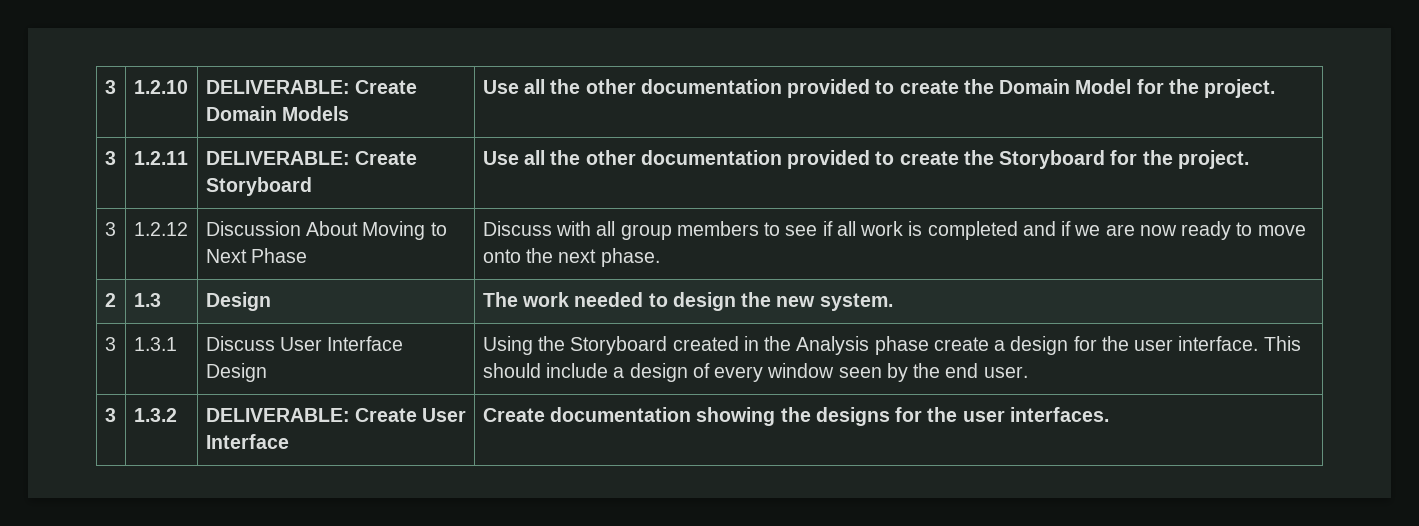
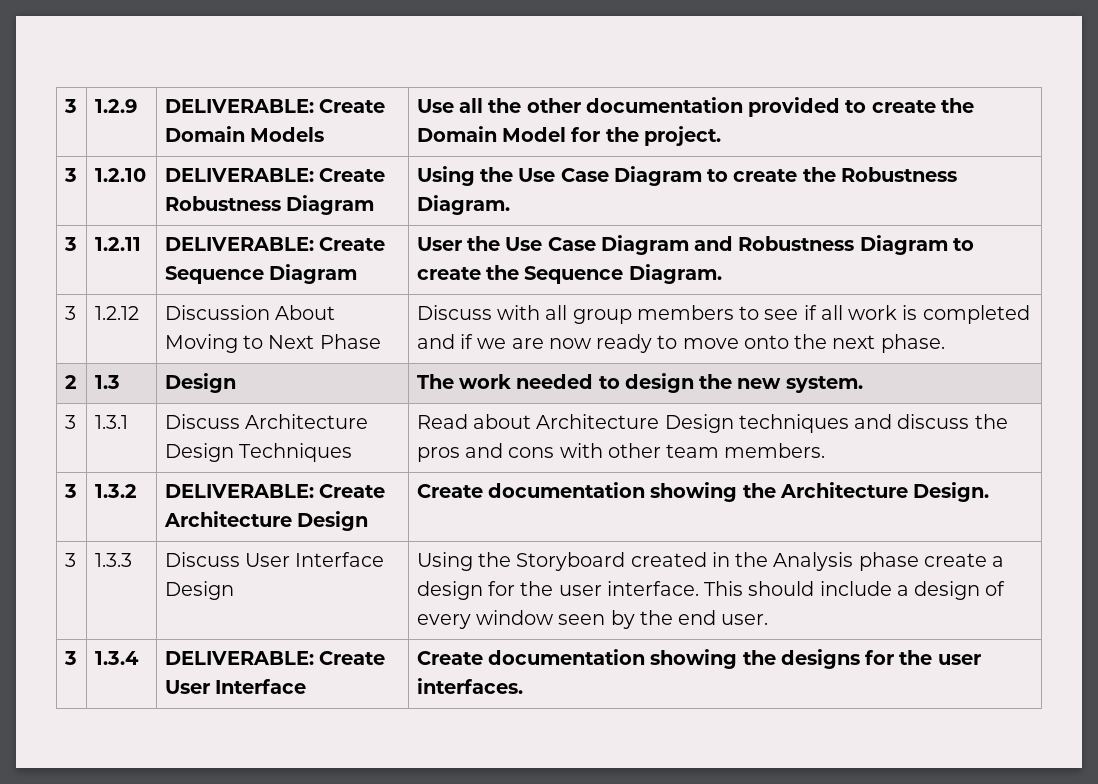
[104,80,116,94] [133,80,188,94] 3 | 1.2.10 -> [63,99,77,113] [94,99,137,113] 3 | 1.2.9
[133,151,188,165] [205,151,417,165] [205,177,312,196] [482,150,1249,169] 1.2.11 | DELIVERABLE: Create Storyboard | Use all the other documentation provided to create the Storyboard for the project. -> [94,168,146,182] [164,168,386,182] [164,195,375,215] [416,166,957,186] [416,195,510,215] [63,237,77,251] [94,237,141,251] [164,237,386,251] [164,264,358,284] [416,235,974,255] [416,264,722,284] 1.2.10 | DELIVERABLE: Create Robustness Diagram | Using the Use Case Diagram to create the Robustness Diagram. // 3 | 1.2.11 | DELIVERABLE: Create Sequence Diagram | User the Use Case Diagram and Robustness Diagram to create the Sequence Diagram.
(177, 344) none -> [164,414,369,429] [164,443,353,462] [416,414,1008,433] [416,443,826,462] [63,484,77,498] [94,484,137,498] [164,484,386,498] [163,511,369,531] [416,482,990,502] [64,553,76,567] [94,553,132,567] | Discuss Architecture Design Techniques | Read about Architecture Design techniques and discuss the pros and cons with other team members. // 3 | 1.3.2 | DELIVERABLE: Create Architecture Design | Create documentation showing the Architecture Design. // 3 | 1.3.3
[133,408,177,422] 1.3.2 -> [94,651,139,665] 1.3.4

